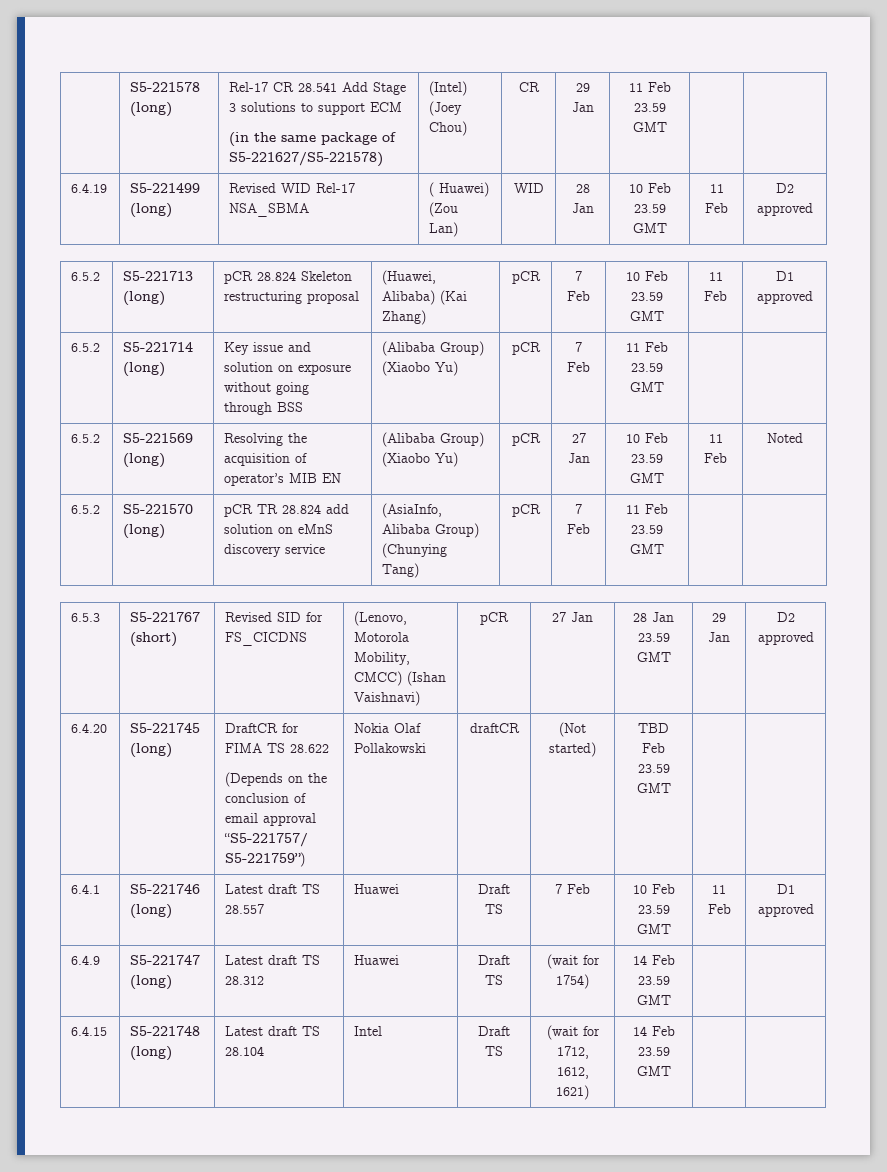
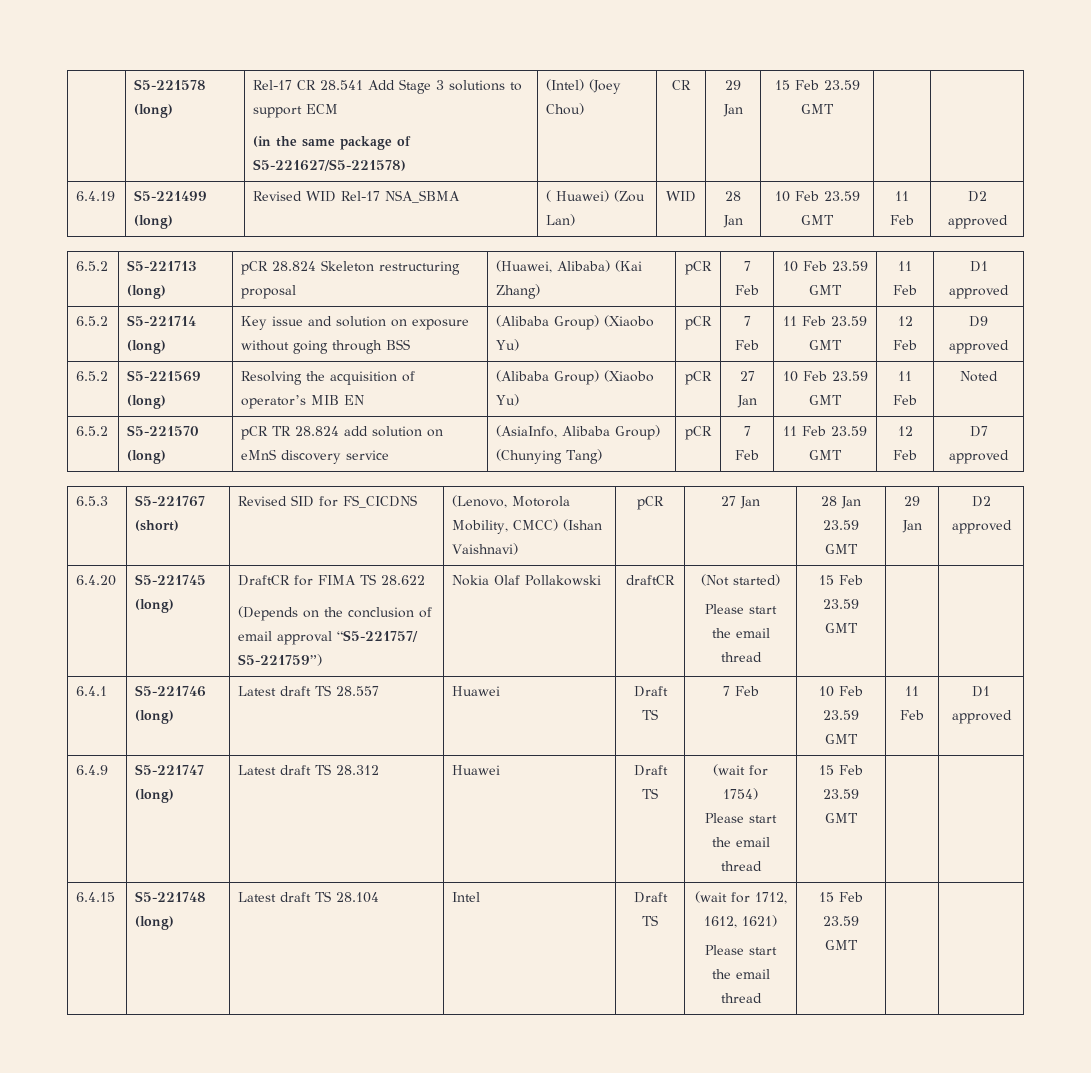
[628,83,643,92] 11 -> [774,80,790,90] 15
(665, 387) | -> [897,316,913,326] [893,340,917,350] [969,316,988,327] [949,340,1009,354] 12 Feb | D9 approved
(665, 549) | -> [897,426,913,436] [893,450,917,460] [969,426,988,437] [949,450,1009,464] 12 Feb | D7 approved
[638,723,670,733] | TBD -> [705,604,777,614] [711,628,770,638] [720,652,762,662] [819,575,834,585] // Please start the email thread | 15
[632,955,647,965] | 14 -> [705,813,777,823] [711,837,770,847] [720,861,762,871] [819,765,834,775] // Please start the email thread | 15
[632,1026,647,1036] | 14 -> [705,945,777,955] [711,969,770,979] [720,993,762,1003] [819,892,834,902] // Please start the email thread | 15

